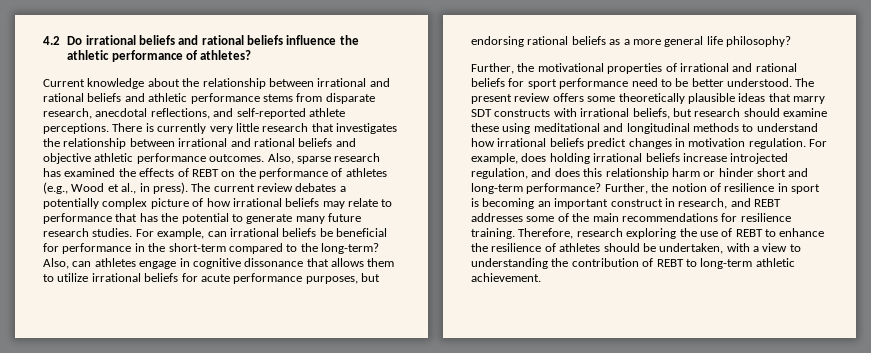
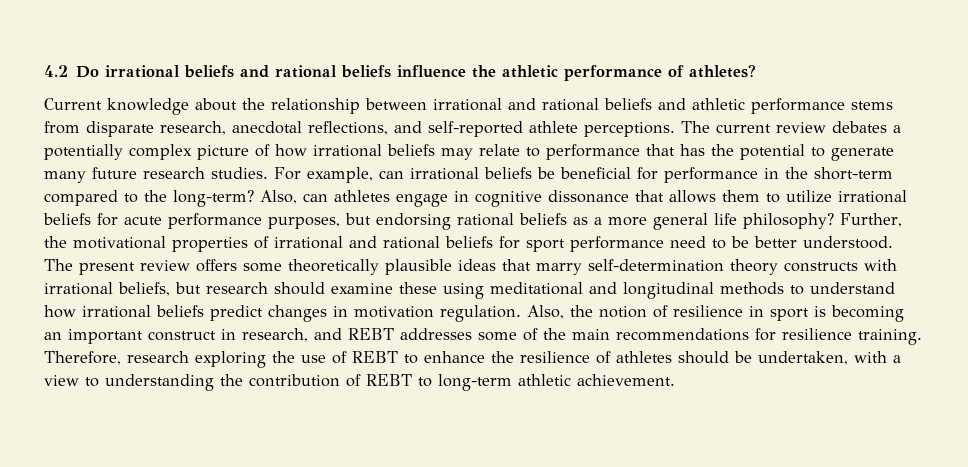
[112,123,397,134] [43,138,356,149] [43,153,381,164] [43,168,387,179] [43,182,188,194] There is currently very little research that investigates the relationship between irrational and rational beliefs and objective athletic performance outcomes. Also, sparse research has examined the effects of REBT on the performance of athletes (e.g., Wood et al., in press). -> (675, 129) none
(791, 41) // -> (834, 221) none
[471,109,492,117] SDT -> [588,259,778,275] self-determination theory
[809,139,827,147] [471,153,789,164] [471,168,809,179] [471,183,648,194] For example, does holding irrational beliefs increase introjected regulation, and does this relationship harm or hinder short and long-term performance? Further, -> [527,305,564,319] Also,

